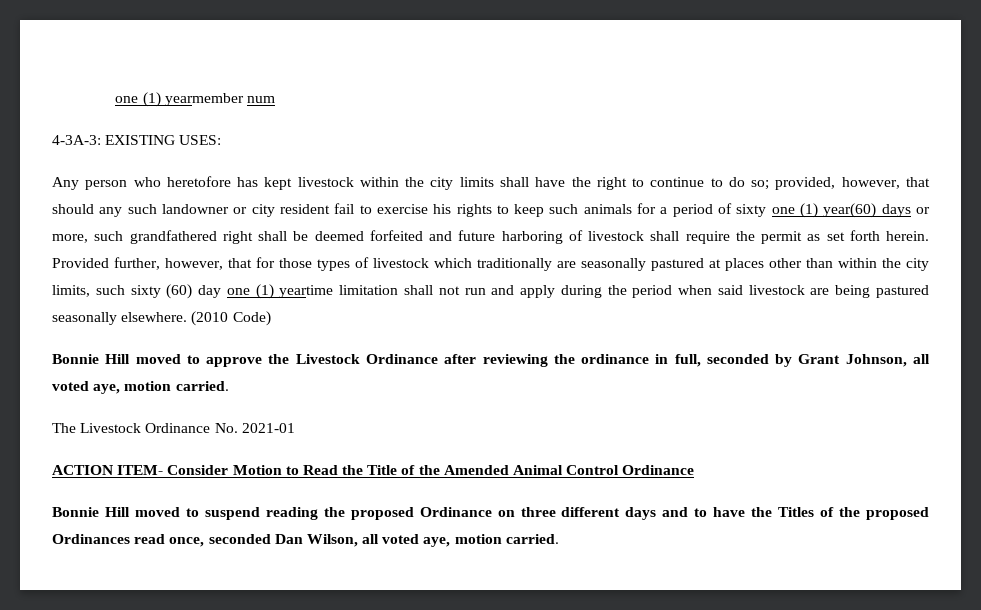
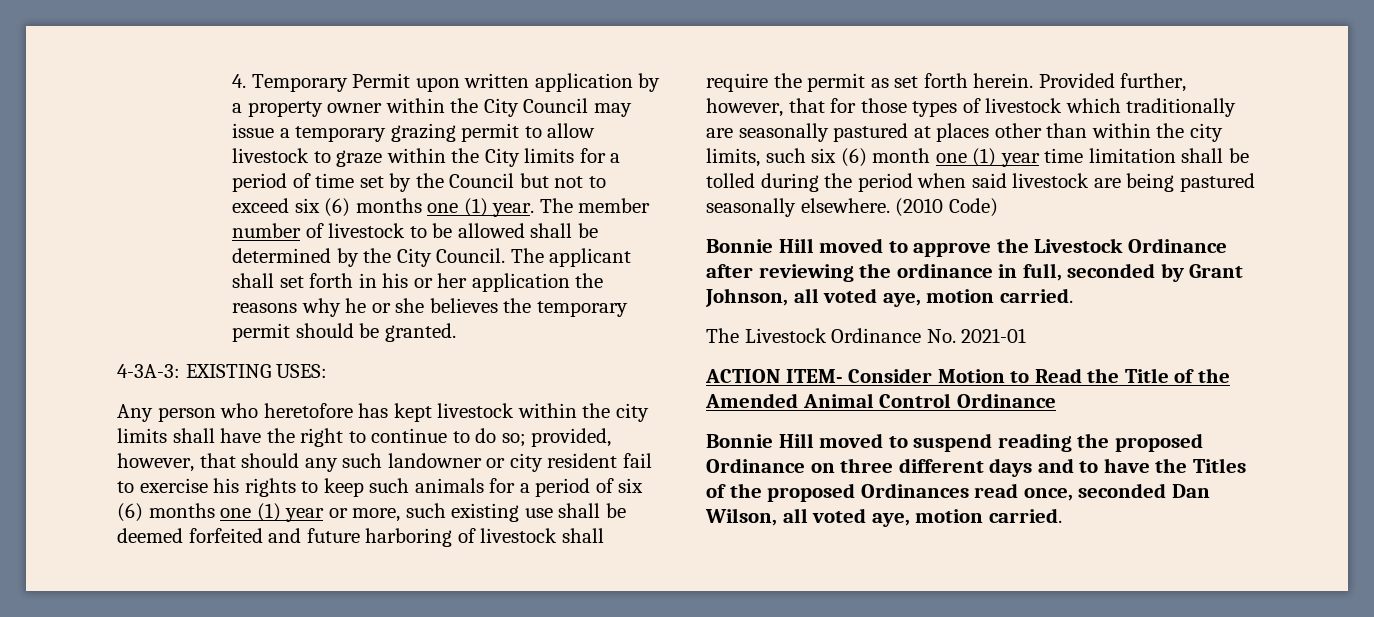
[115,92,276,107] one (1) yearmember num -> [232,73,661,92] [232,98,632,117] [232,123,596,142] [232,148,621,167] [232,173,606,192] [232,198,651,217] [232,223,598,238] [232,248,632,267] [232,273,604,292] [232,298,628,317] [232,323,456,342] 4. Temporary Permit upon written application by a property owner within the City Council may issue a temporary grazing permit to allow livestock to graze within the City limits for a period of time set by the Council but not to exceed six (6) months one (1) year. The member number of livestock to be allowed shall be determined by the City Council. The applicant shall set forth in his or her application the reasons why he or she believes the temporary permit should be granted.
[736,203,911,218] sixty one (1) year(60) days -> [618,478,644,493] [117,503,325,522] six (6) months one (1) year
[129,230,253,244] grandfathered right -> [451,503,553,522] existing use
[130,284,556,299] sixty (60) day one (1) yeartime limitation shall not run and apply -> [811,148,1249,167] [706,173,755,188] six (6) month one (1) year time limitation shall be tolled

